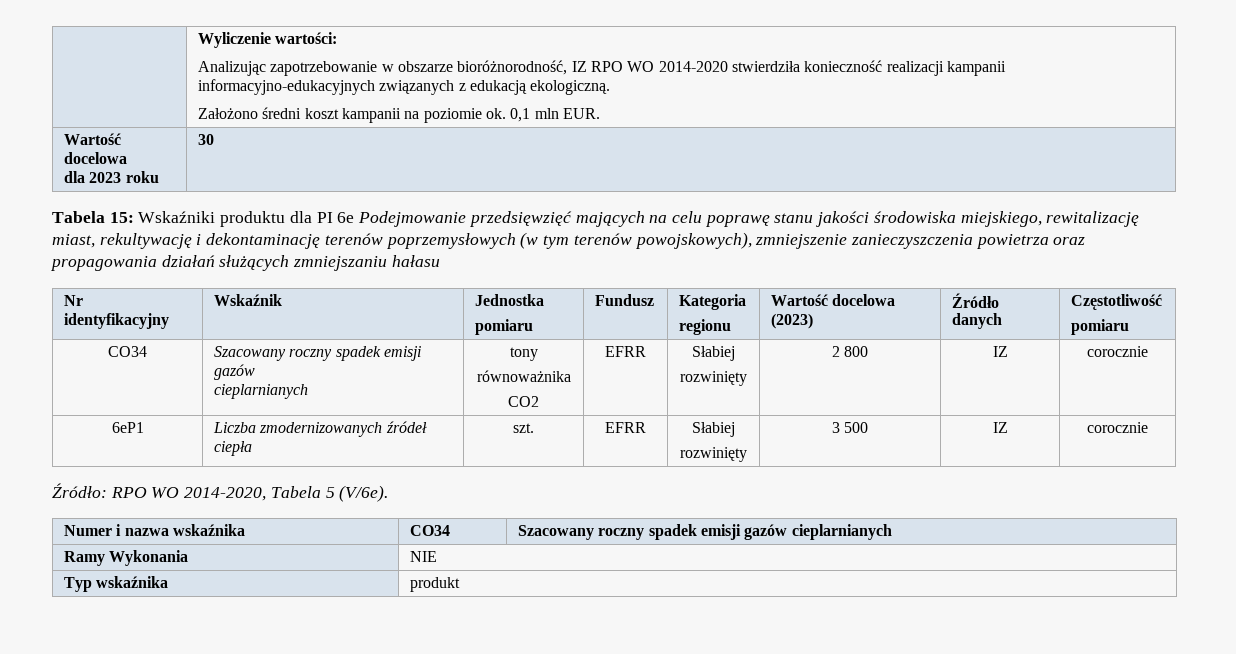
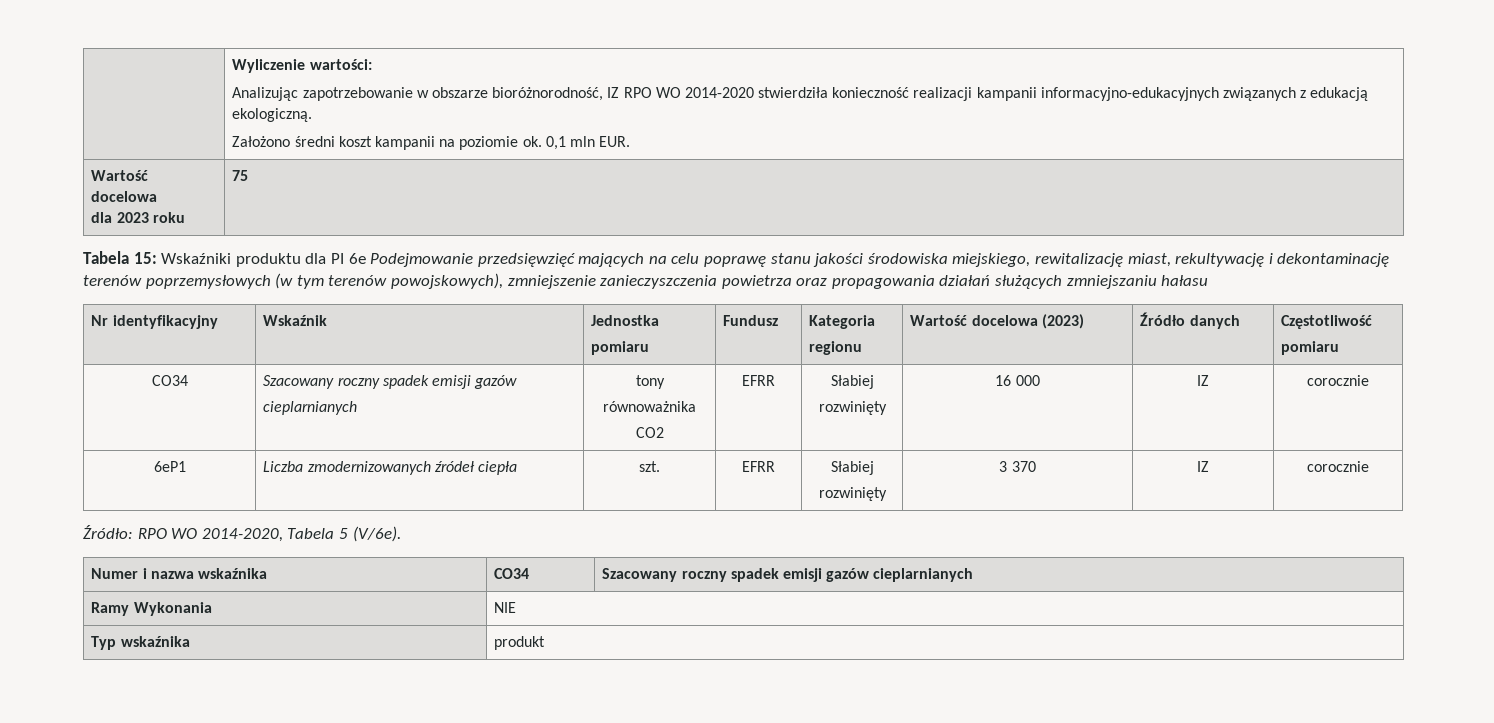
[198,134,215,145] 30 -> [232,170,249,181] 75
[831,346,869,357] 2 800 -> [995,375,1040,386] 16 000
[844,422,869,433] 500 -> [1011,461,1036,472] 370

